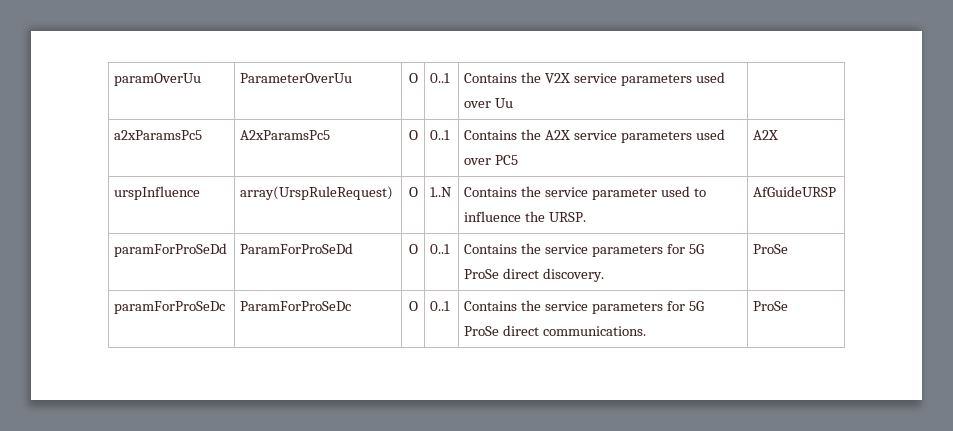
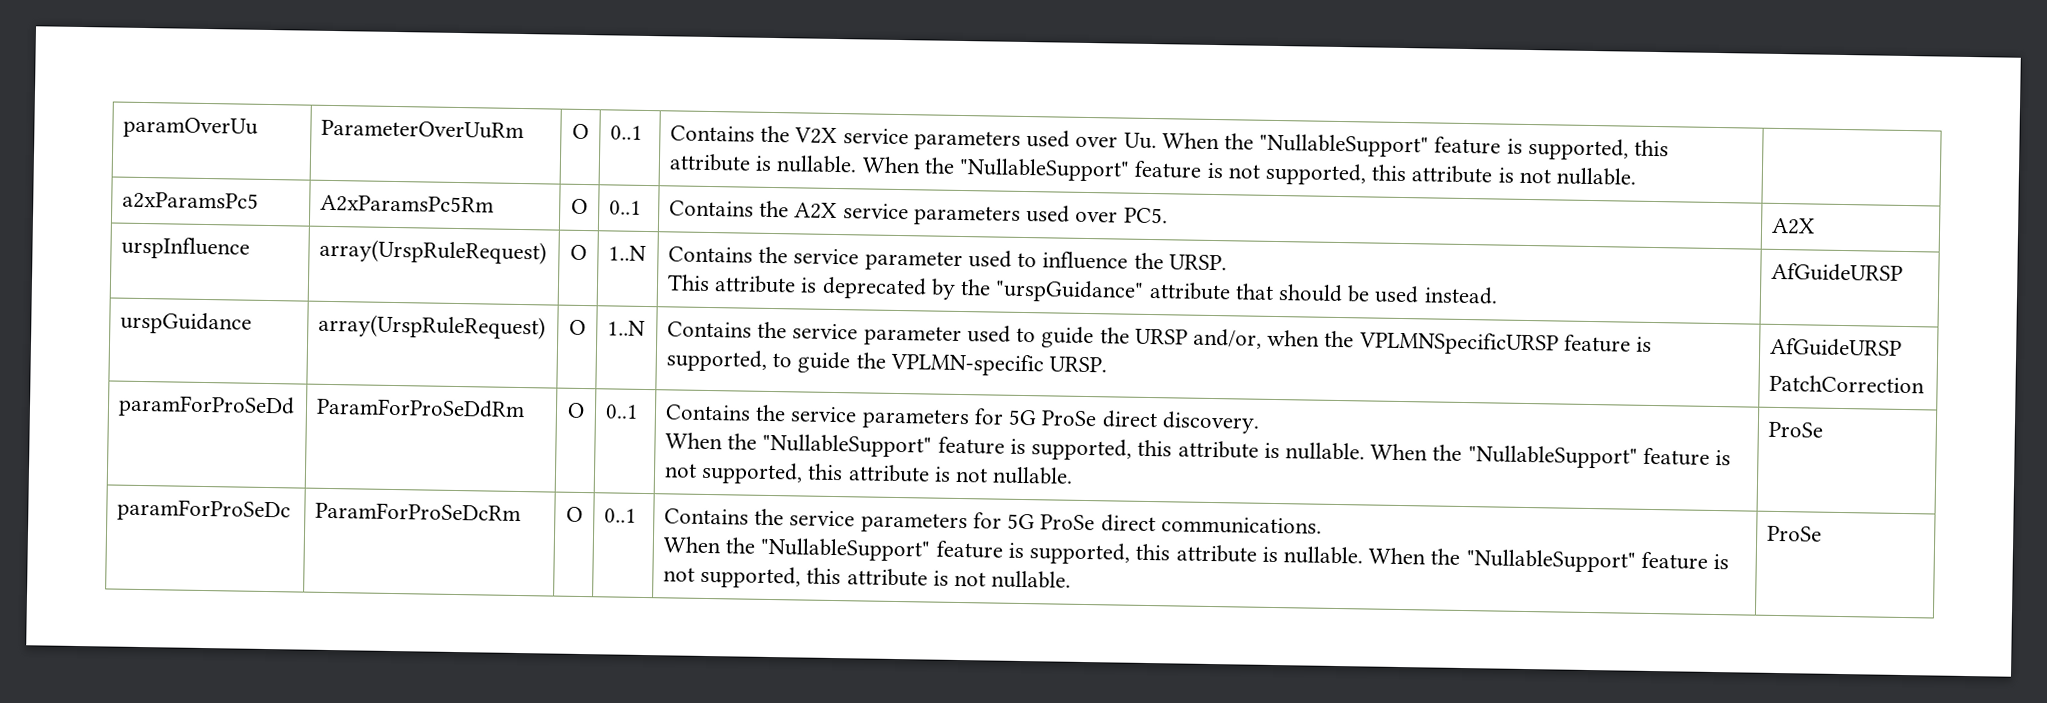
[240,73,353,83] ParameterOverUu -> [321,119,525,140] ParameterOverUuRm
[495,98,514,108] Uu -> [1123,132,1669,161] [669,153,1636,186] Uu. When the "NullableSupport" feature is supported, this attribute is nullable. When the "NullableSupport" feature is not supported, this attribute is not nullable.
[240,130,331,140] A2xParamsPc5 -> [320,194,495,214] A2xParamsPc5Rm
[495,155,519,165] PC5 -> [1123,207,1168,224] PC5.
[753,186,837,197] | AfGuideURSP -> [667,274,1498,305] [1771,262,1904,282] [120,311,253,335] [318,313,547,340] [569,319,586,336] [607,320,647,337] [667,321,1652,356] [666,349,1108,377] [1770,337,1903,357] [1769,374,1926,394] // This attribute is deprecated by the "urspGuidance" attribute that should be used instead. | AfGuideURSP // urspGuidance | array(UrspRuleRequest) | O | 1..N | Contains the service parameter used to guide the URSP and/or, when the VPLMNSpecificURSP feature is supported, to guide the VPLMN-specific URSP. | AfGuideURSP // PatchCorrection
[240,243,354,254] ParamForProSeDd -> [316,397,526,419] ParamForProSeDdRm
(605, 275) none -> [665,432,1731,469] [664,461,1074,485] // When the "NullableSupport" feature is supported, this attribute is nullable. When the "NullableSupport" feature is not supported, this attribute is not nullable.
[240,301,352,311] ParamForProSeDc -> [315,501,522,522] ParamForProSeDcRm
(647, 331) none -> [663,536,1729,573] [663,565,1072,589] // When the "NullableSupport" feature is supported, this attribute is nullable. When the "NullableSupport" feature is not supported, this attribute is not nullable.

